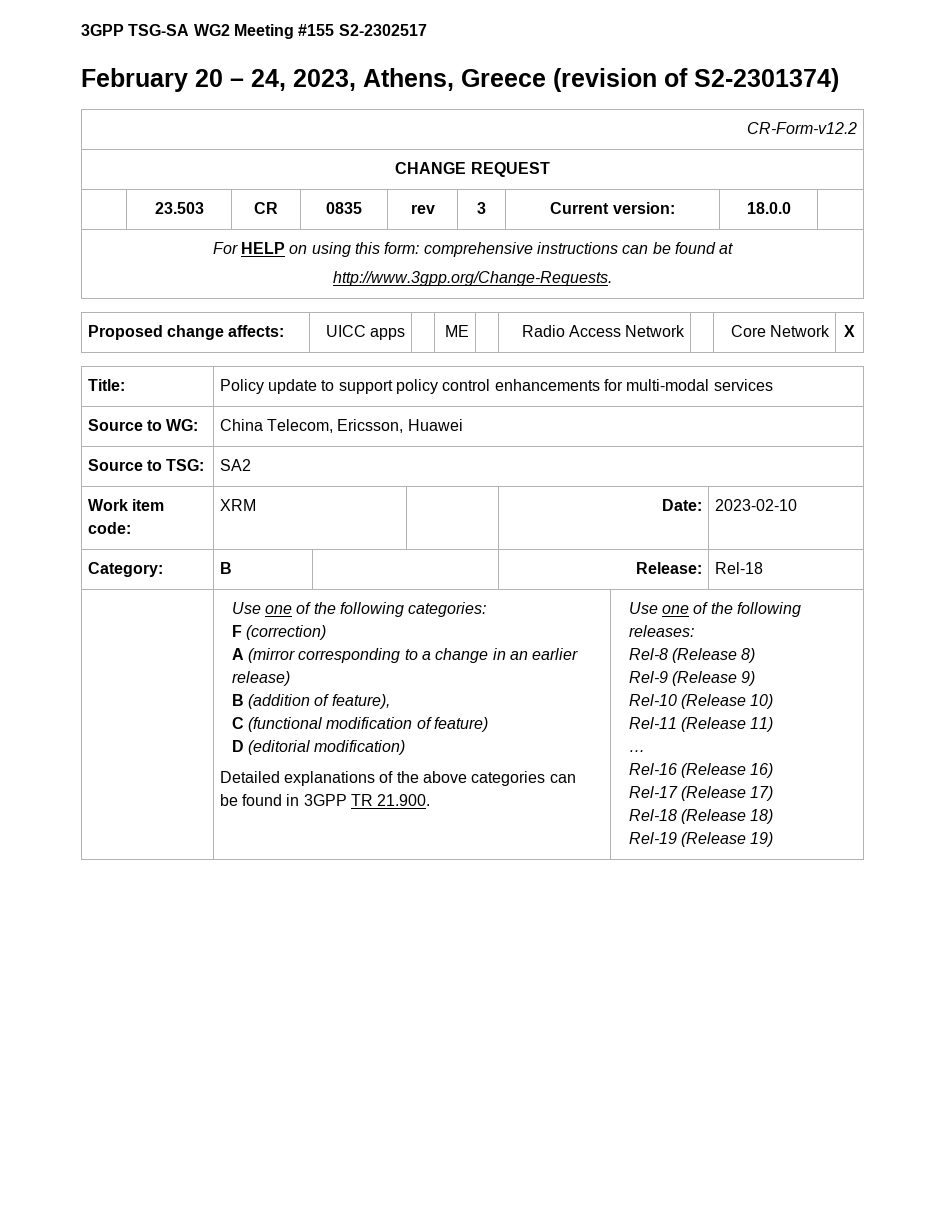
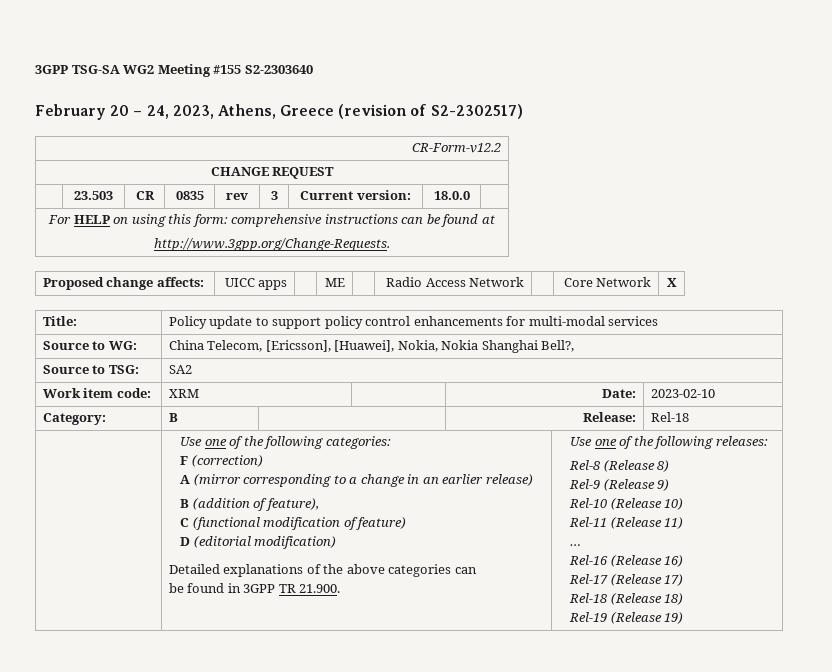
[338,24,427,36] S2-2302517 -> [244,65,313,74] S2-2303640
[694,68,839,92] S2-2301374) -> [430,104,523,119] S2-2302517)
[337,419,463,433] Ericsson, Huawei -> [265,340,575,353] [Ericsson], [Huawei], Nokia, Nokia Shanghai Bell?,

